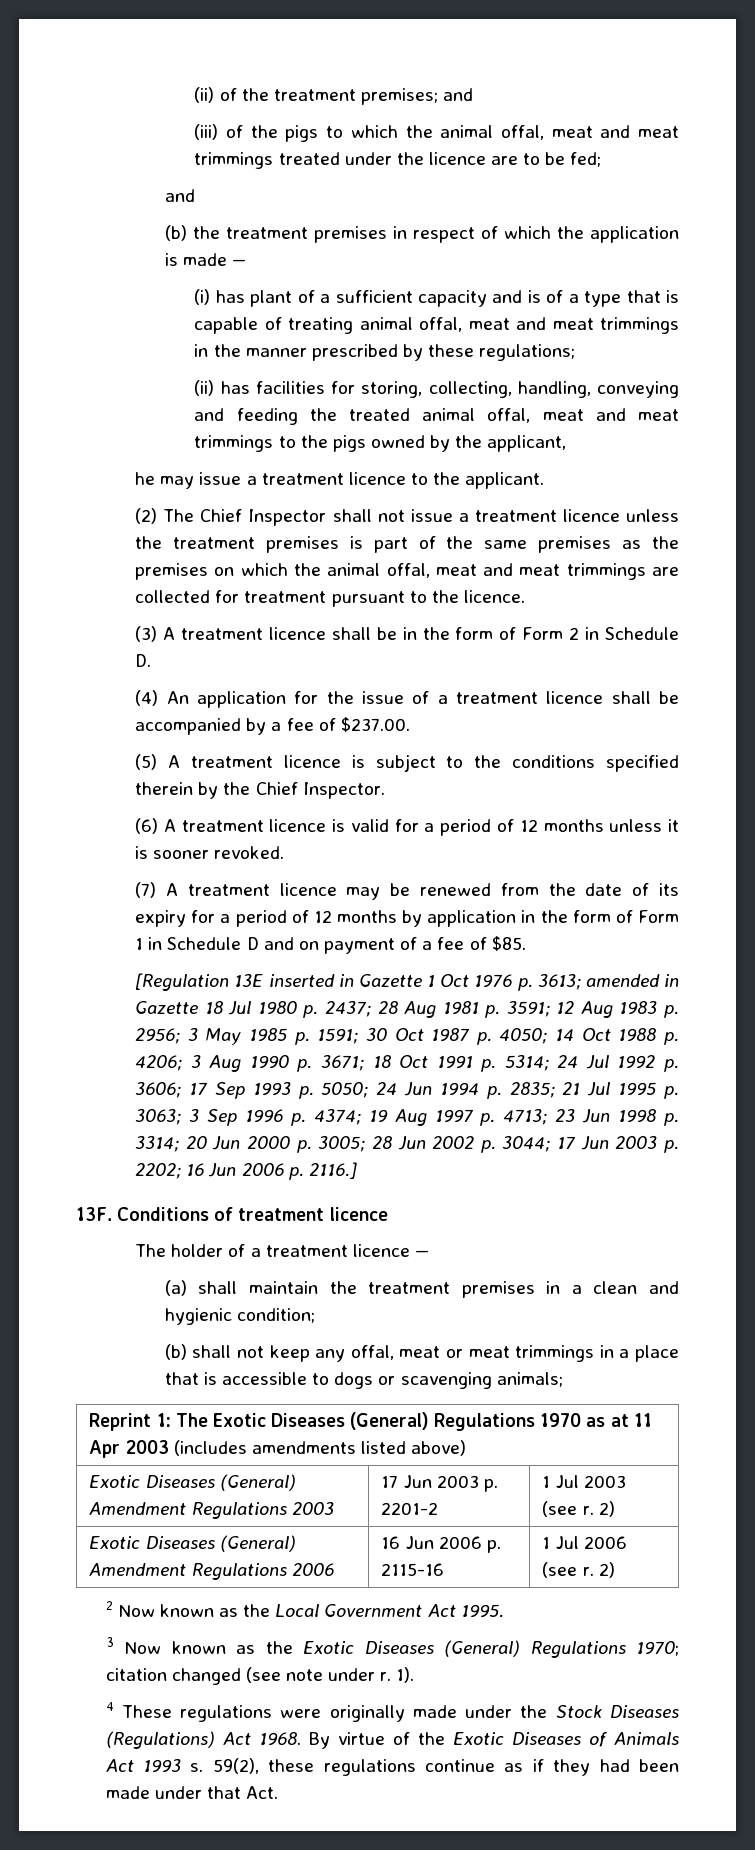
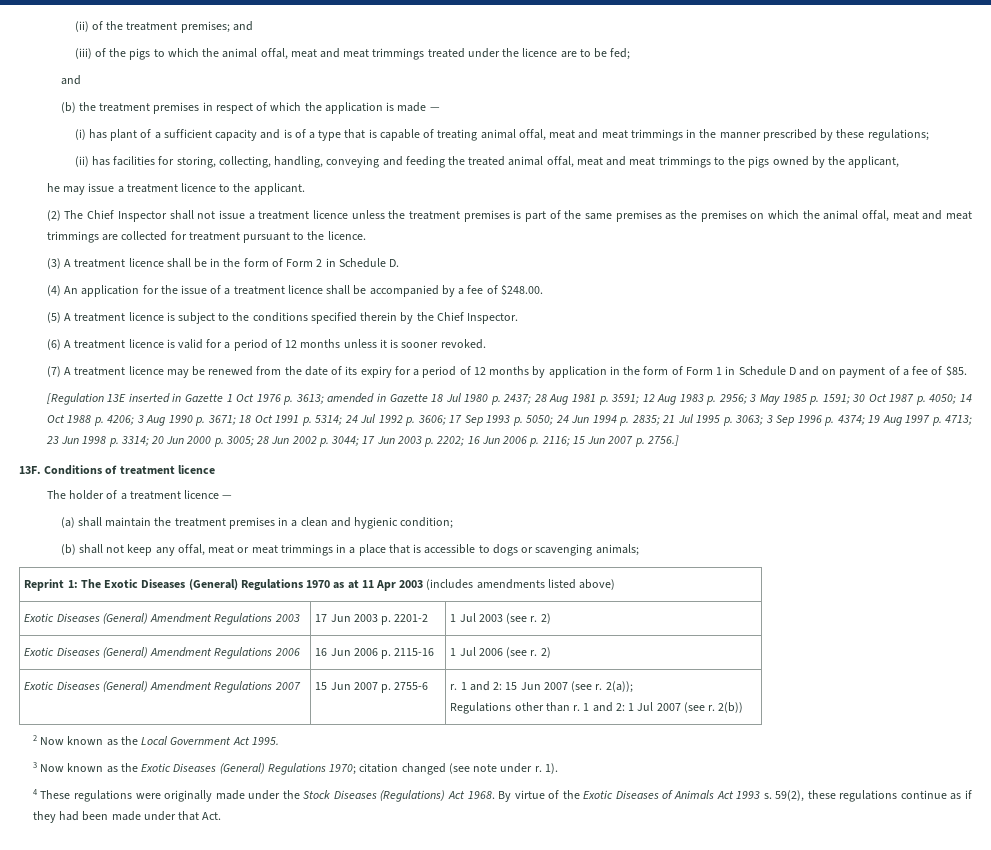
[340,717,410,732] $237.00. -> [500,285,543,295] $248.00.
[308,1162,357,1179] 2116.] -> [541,435,679,447] 2116; 15 Jun 2007 p. 2756.]
(615, 1570) none -> [24,681,301,693] [315,682,429,693] [450,681,633,693] [450,702,744,714] // Exotic Diseases (General) Amendment Regulations 2007 | 15 Jun 2007 p. 2755-6 | r. 1 and 2: 15 Jun 2007 (see r. 2(a)); // Regulations other than r. 1 and 2: 1 Jul 2007 (see r. 2(b))

